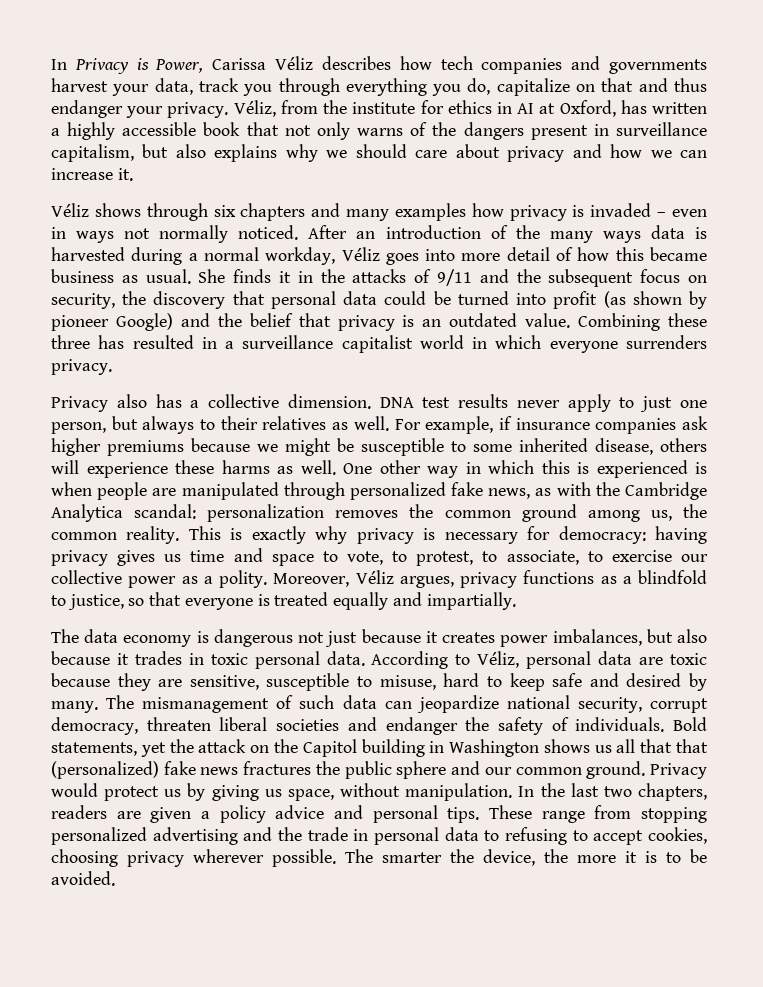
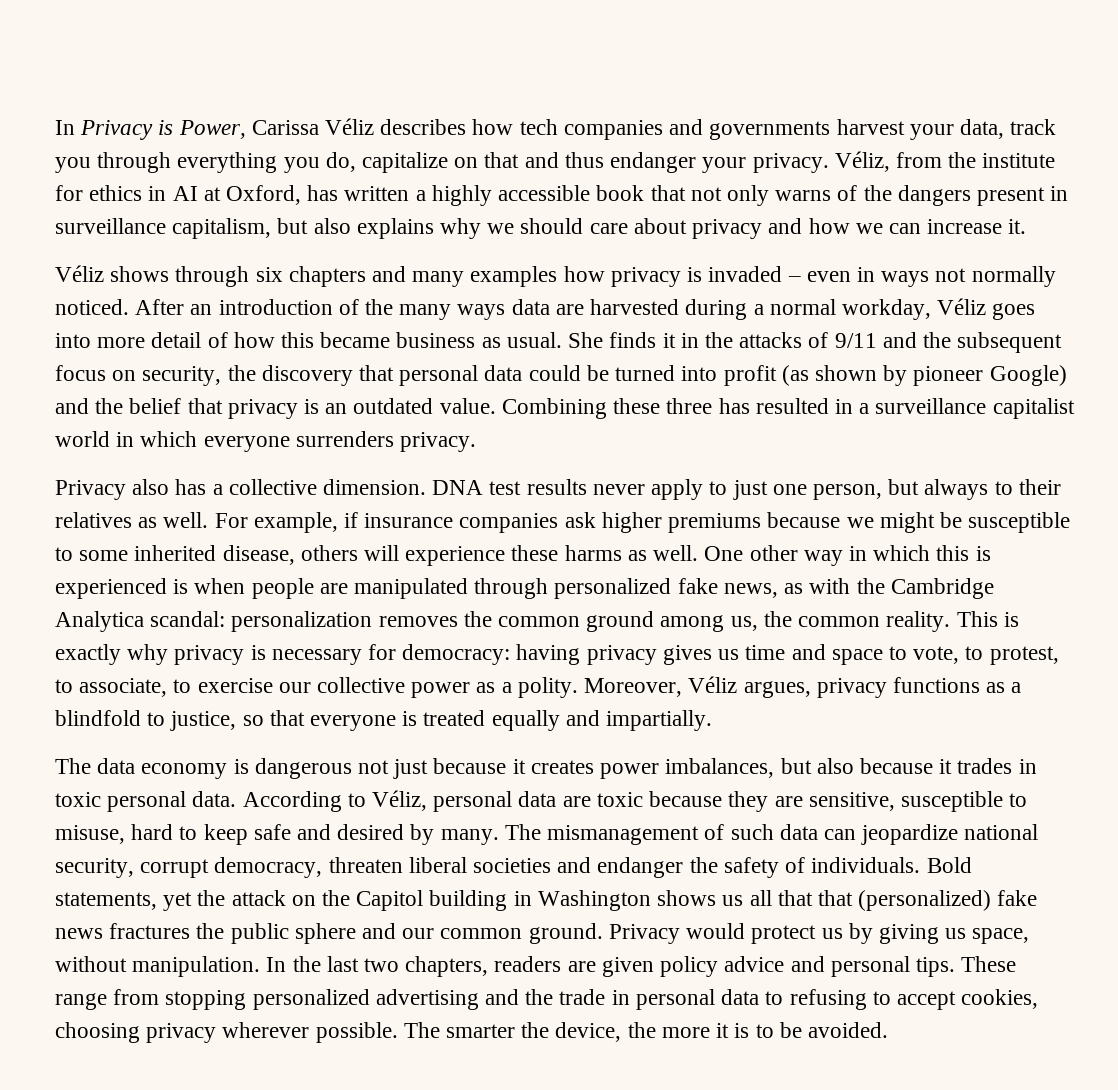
[695,227,708,239] is -> [555,304,584,315] are
[200,811,210,819] a -> (654, 967) none

